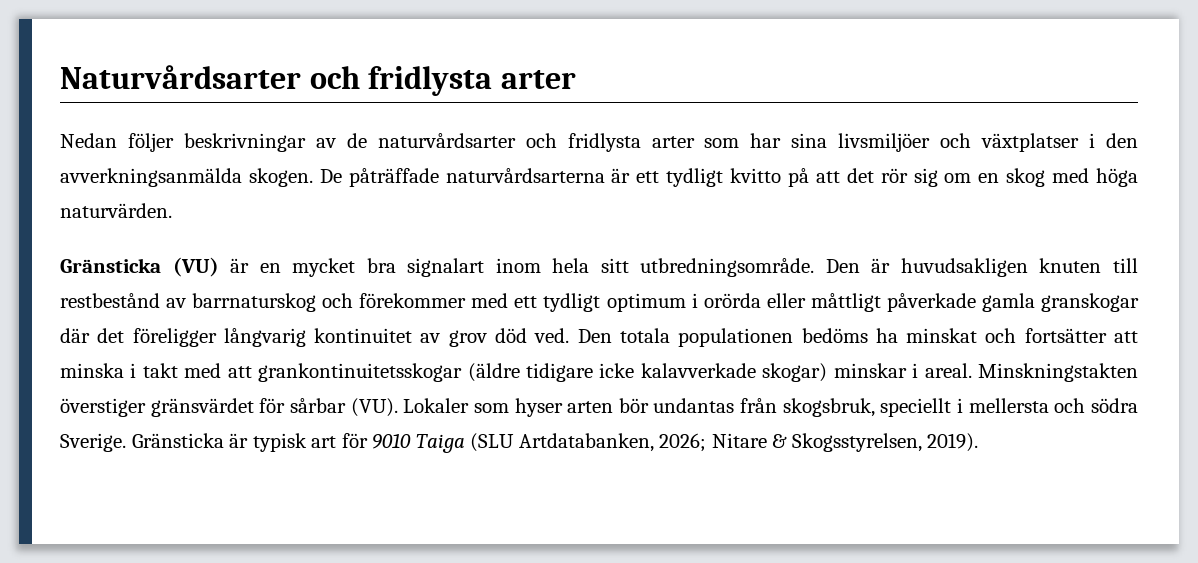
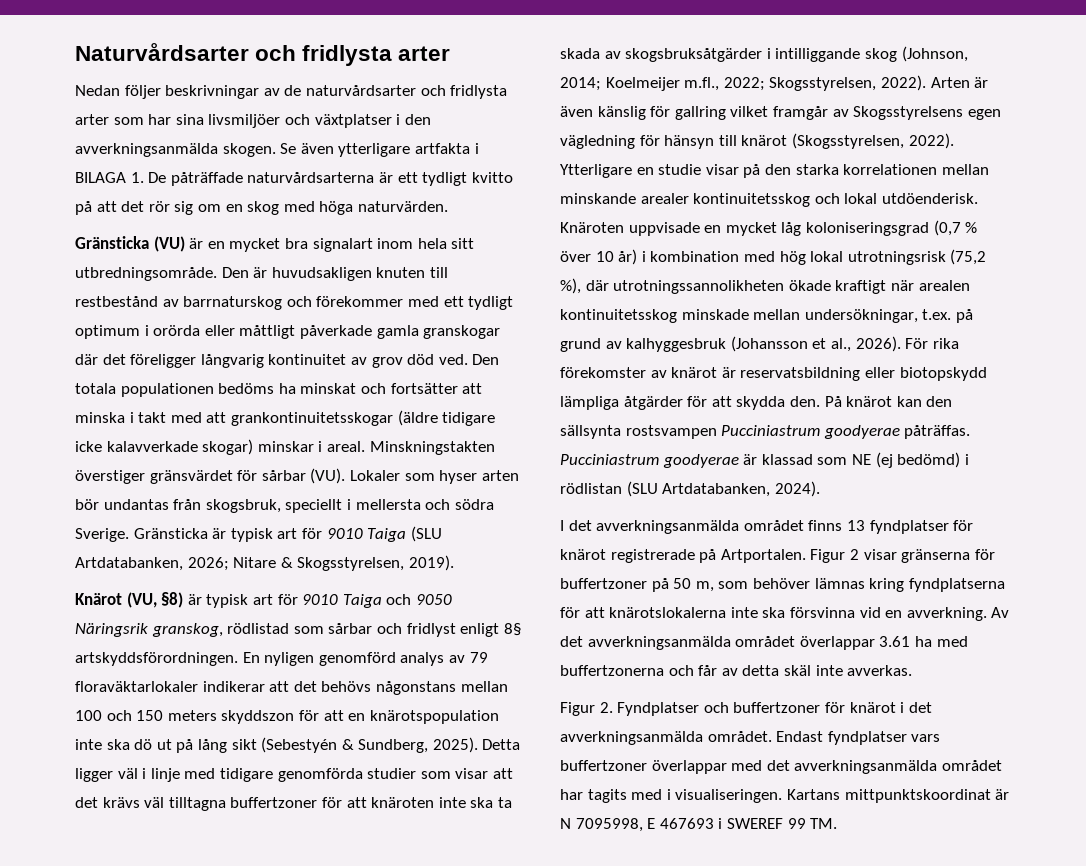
(313, 177) none -> [280,143,479,157] [75,172,144,183] Se även ytterligare artfakta i BILAGA 1.
(979, 442) none -> [75,592,452,608] [75,623,521,637] [75,652,488,666] [75,681,508,695] [75,710,499,724] [75,737,521,753] [75,768,513,782] [75,797,512,811] [560,46,968,62] [560,75,989,91] [560,106,1001,120] [560,133,954,149] [560,164,989,178] [560,193,978,207] [560,220,978,236] [560,249,987,265] [560,278,970,294] [560,309,973,323] [560,336,959,352] [560,367,987,381] [560,396,953,410] [560,425,971,439] [560,452,969,468] [560,481,820,497] [560,520,974,534] [560,549,995,563] [560,578,1005,592] [560,607,1010,621] [560,636,968,650] [560,665,913,676] [560,702,932,716] [560,731,941,745] [560,760,1002,774] [560,789,1010,803] [560,818,838,832] // Knärot (VU, §8) är typisk art för 9010 Taiga och 9050 Näringsrik granskog, rödlistad som sårbar och fridlyst enligt 8§ artskyddsförordningen. En nyligen genomförd analys av 79 floraväktarlokaler indikerar att det behövs någonstans mellan 100 och 150 meters skyddszon för att en knärotspopulation inte ska dö ut på lång sikt (Sebestyén & Sundberg, 2025). Detta ligger väl i linje med tidigare genomförda studier som visar att det krävs väl tilltagna buffertzoner för att knäroten inte ska ta skada av skogsbruksåtgärder i intilliggande skog (Johnson, 2014; Koelmeijer m.fl., 2022; Skogsstyrelsen, 2022). Arten är även känslig för gallring vilket framgår av Skogsstyrelsens egen vägledning för hänsyn till knärot (Skogsstyrelsen, 2022). Ytterligare en studie visar på den starka korrelationen mellan minskande arealer kontinuitetsskog och lokal utdöenderisk. Knäroten uppvisade en mycket låg koloniseringsgrad (0,7 % över 10 år) i kombination med hög lokal utrotningsrisk (75,2 %), där utrotningssannolikheten ökade kraftigt när arealen kontinuitetsskog minskade mellan undersökningar, t.ex. på grund av kalhyggesbruk (Johansson et al., 2026). För rika förekomster av knärot är reservatsbildning eller biotopskydd lämpliga åtgärder för att skydda den. På knärot kan den sällsynta rostsvampen Pucciniastrum goodyerae påträffas. Pucciniastrum goodyerae är klassad som NE (ej bedömd) i rödlistan (SLU Artdatabanken, 2024). // I det avverkningsanmälda området finns 13 fyndplatser för knärot registrerade på Artportalen. Figur 2 visar gränserna för buffertzoner på 50 m, som behöver lämnas kring fyndplatserna för att knärotslokalerna inte ska försvinna vid en avverkning. Av det avverkningsanmälda området överlappar 3.61 ha med buffertzonerna och får av detta skäl inte avverkas. // Figur 2. Fyndplatser och buffertzoner för knärot i det avverkningsanmälda området. Endast fyndplatser vars buffertzoner överlappar med det avverkningsanmälda området har tagits med i visualiseringen. Kartans mittpunktskoordinat är N 7095998, E 467693 i SWEREF 99 TM.

